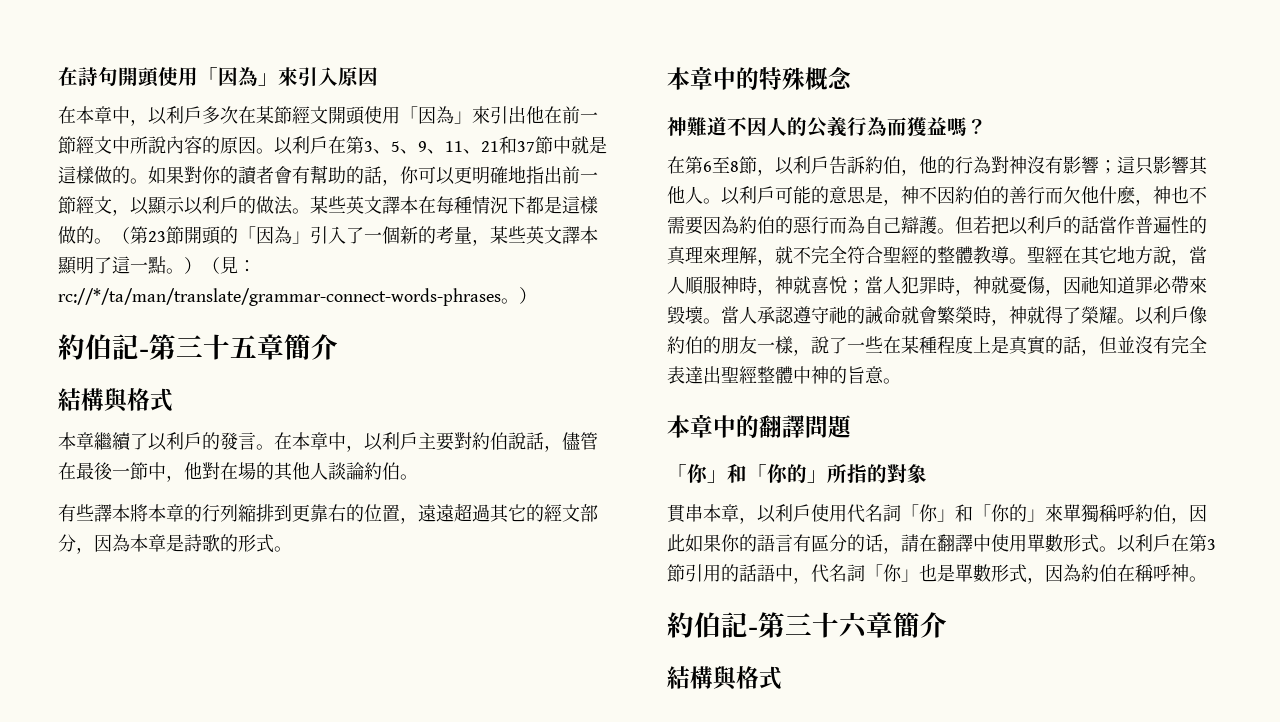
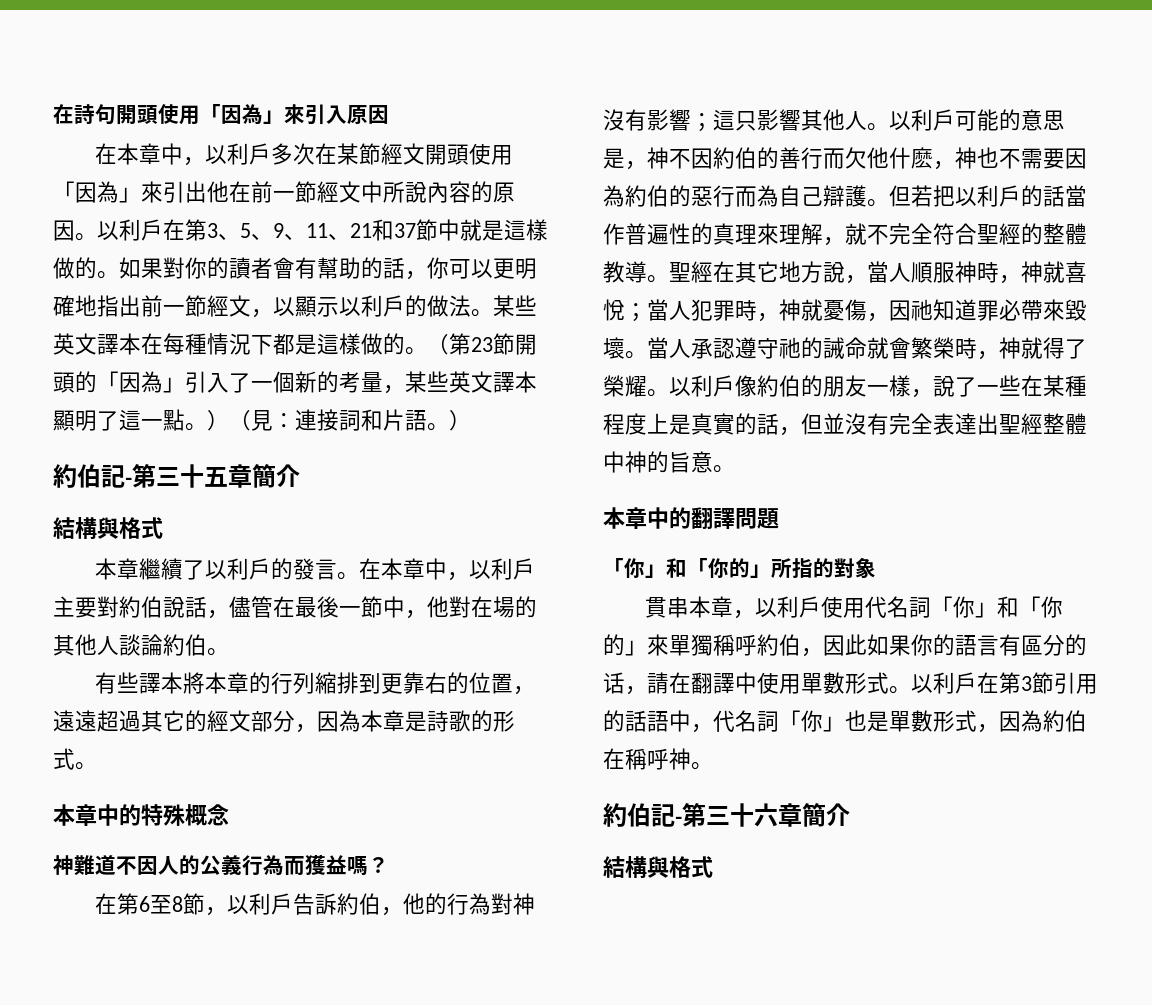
[58,288,501,306] rc://*/ta/man/translate/grammar-connect-words-phrases -> [295,409,427,431] 連接詞和片語

